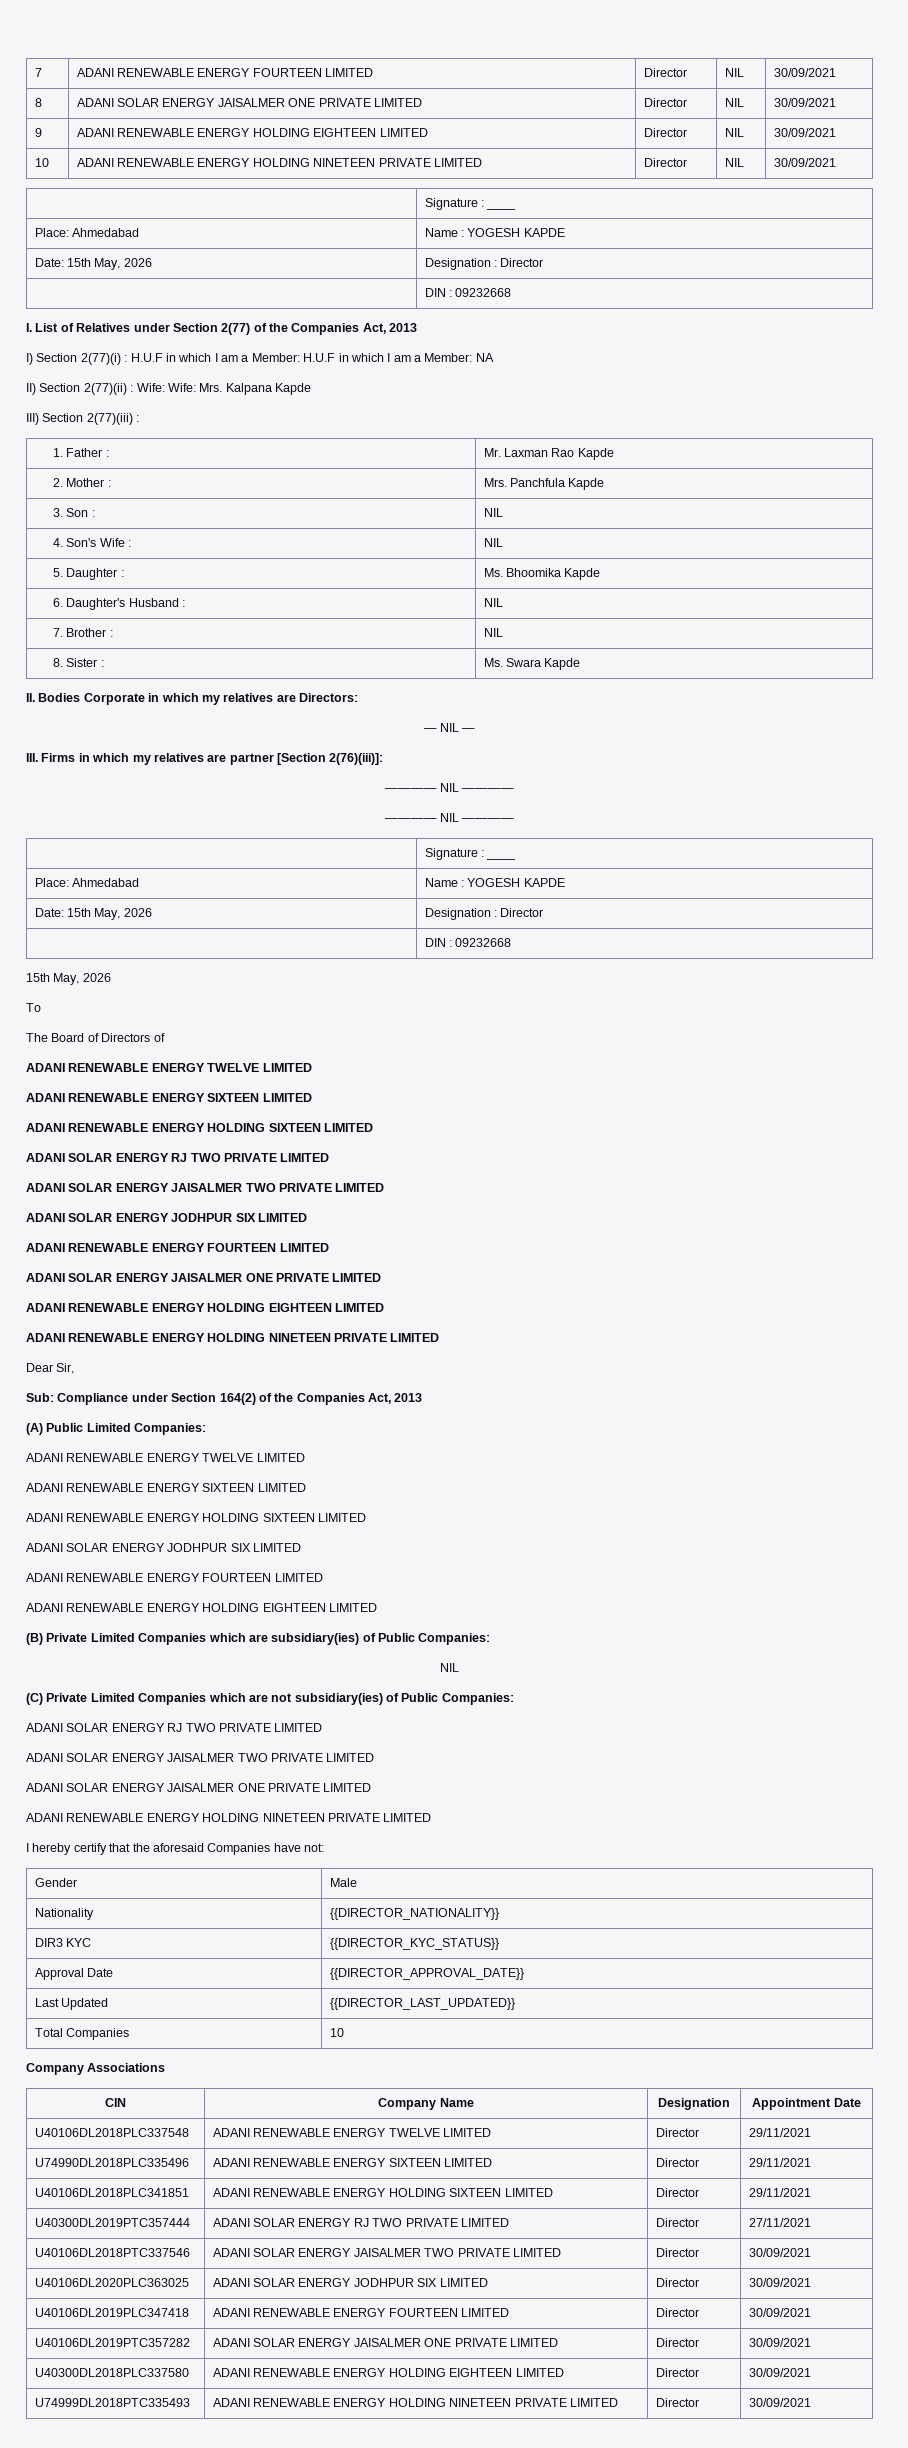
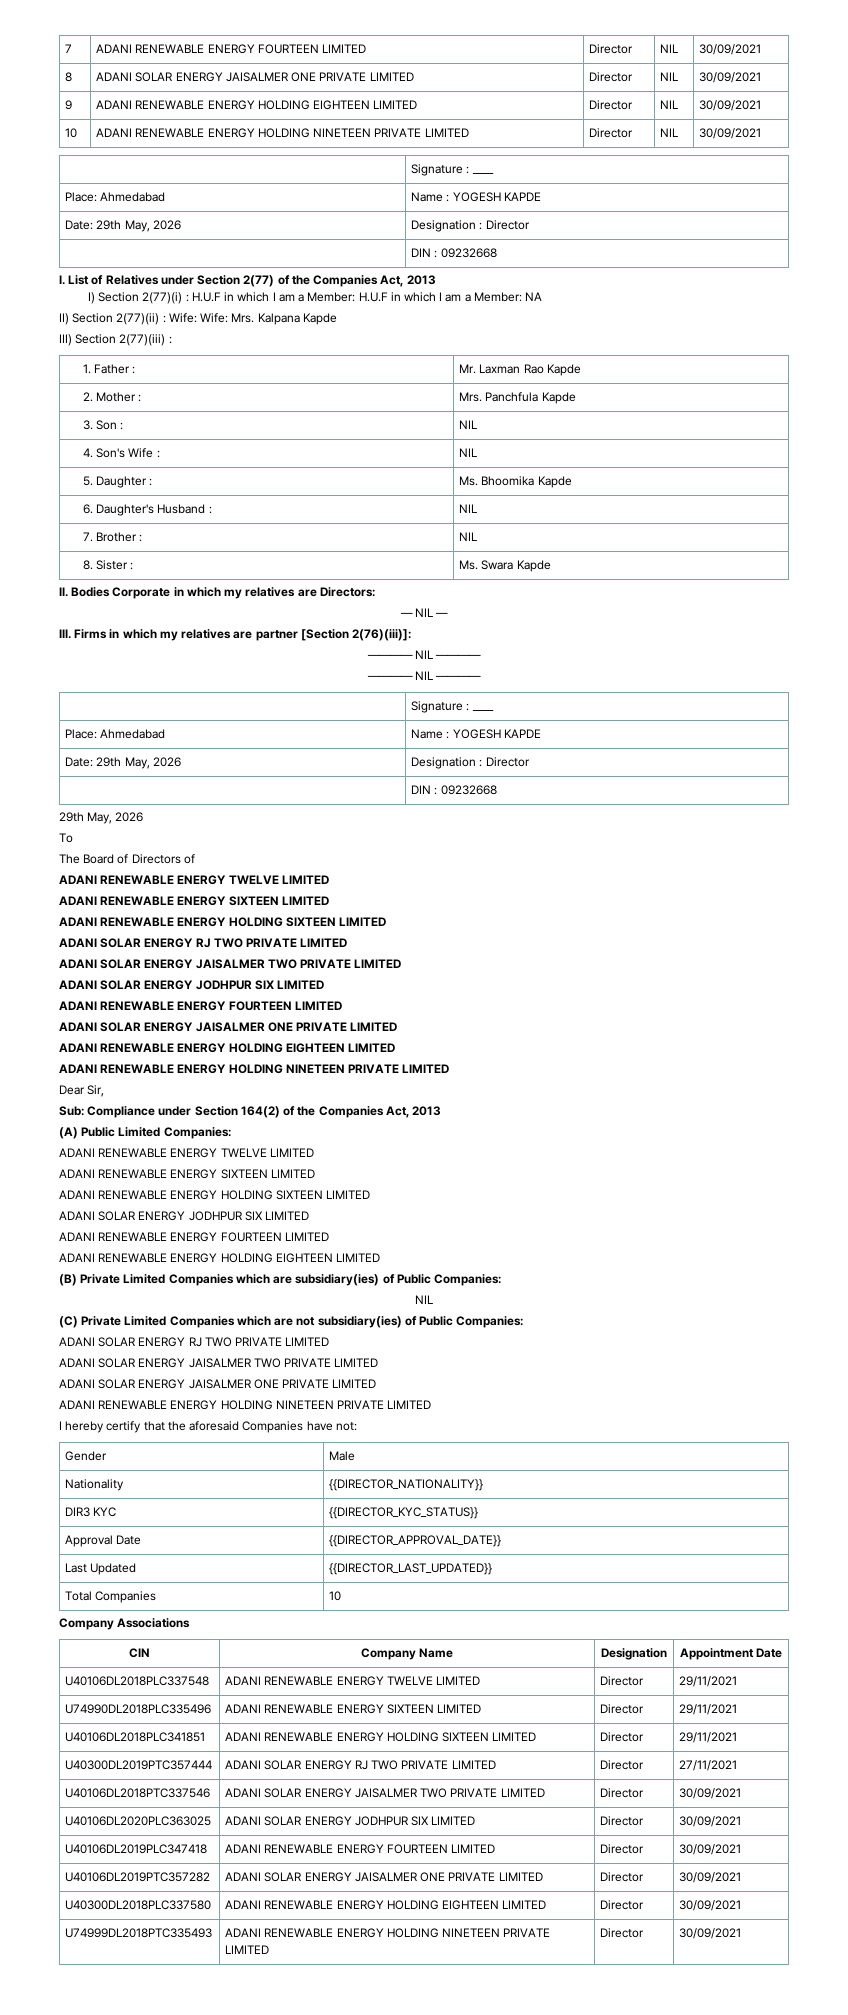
[67,258,92,267] 15th -> [96,220,122,230] 29th
[67,908,152,920] [424,908,544,920] [424,938,512,947] [26,973,50,982] 15th May, 2026 | Designation : Director // | DIN : 09232668 // 15th -> [96,757,181,769] [411,757,530,769] [411,785,497,795] [59,812,84,822] 29th May, 2026 | Designation : Director // | DIN : 09232668 // 29th

